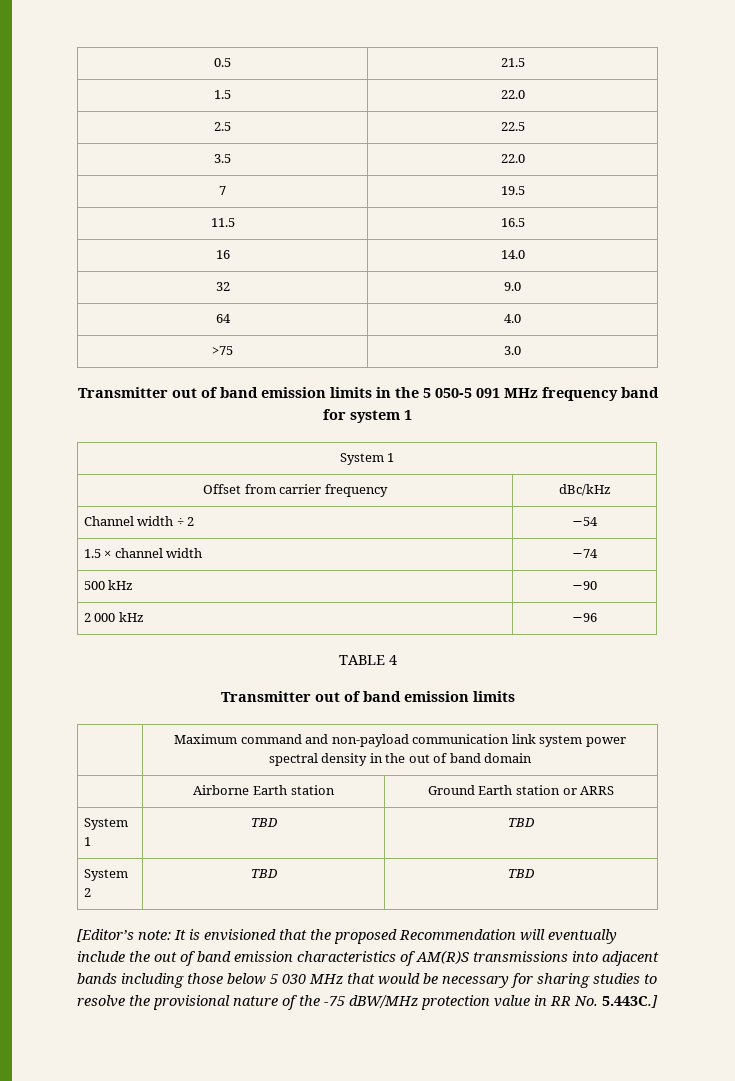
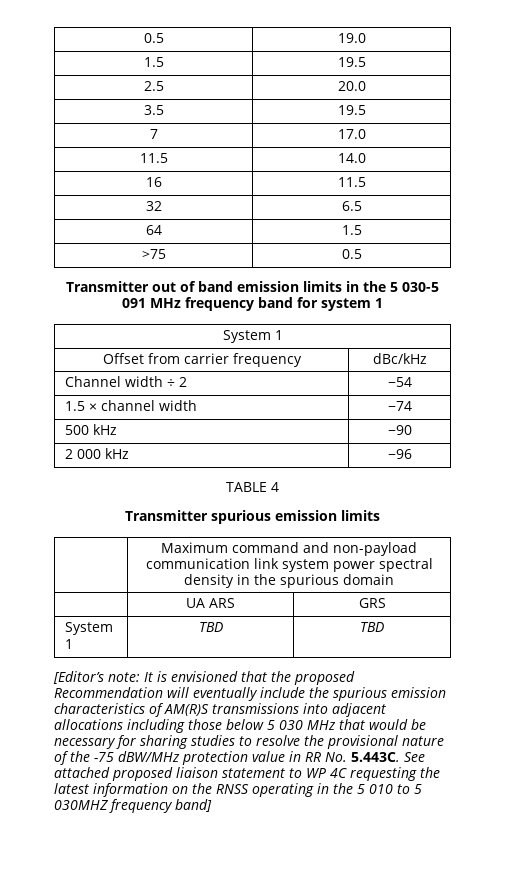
[500,58,525,67] 21.5 -> [337,33,366,43] 19.0
[500,90,525,99] 22.0 -> [337,57,366,67] 19.5
[500,122,525,131] 22.5 -> [337,81,366,91] 20.0
[500,154,525,163] 22.0 -> [337,105,366,115] 19.5
[500,186,525,195] 19.5 -> [337,129,366,139] 17.0
[500,218,525,227] 16.5 -> [337,153,366,163] 14.0
[500,250,525,259] 14.0 -> [337,177,366,187] 11.5
[503,282,521,291] 9.0 -> [341,201,362,211] 6.5
[503,314,521,323] 4.0 -> [341,225,362,235] 1.5
[503,346,521,355] 3.0 -> [341,249,362,259] 0.5
[434,388,472,398] 050-5 -> [402,282,439,292] 030-5
[314,691,401,702] out of band -> [211,510,271,524] spurious
[408,753,533,763] [193,785,335,795] [427,785,615,795] out of band domain // | Airborne Earth station | Ground Earth station or ARRS -> [280,574,394,588] [186,598,236,608] [358,598,386,608] spurious domain // | UA ARS | GRS
[83,869,128,881] [83,888,91,897] [250,869,278,878] [507,869,535,878] // System 2 | TBD | TBD -> (384, 627) none
[154,951,231,966] out of band -> [333,687,387,701] spurious
[77,973,117,984] bands -> [54,719,123,730] allocations
[602,995,658,1008] 5.443C.] -> [351,752,425,762] [54,767,440,781] [54,783,422,797] [54,799,212,813] 5.443C. See attached proposed liaison statement to WP 4C requesting the latest information on the RNSS operating in the 5 010 to 5 030MHZ frequency band]

